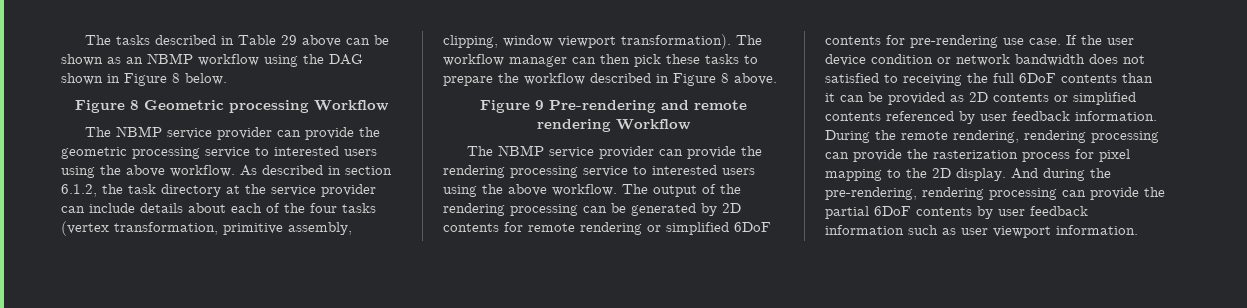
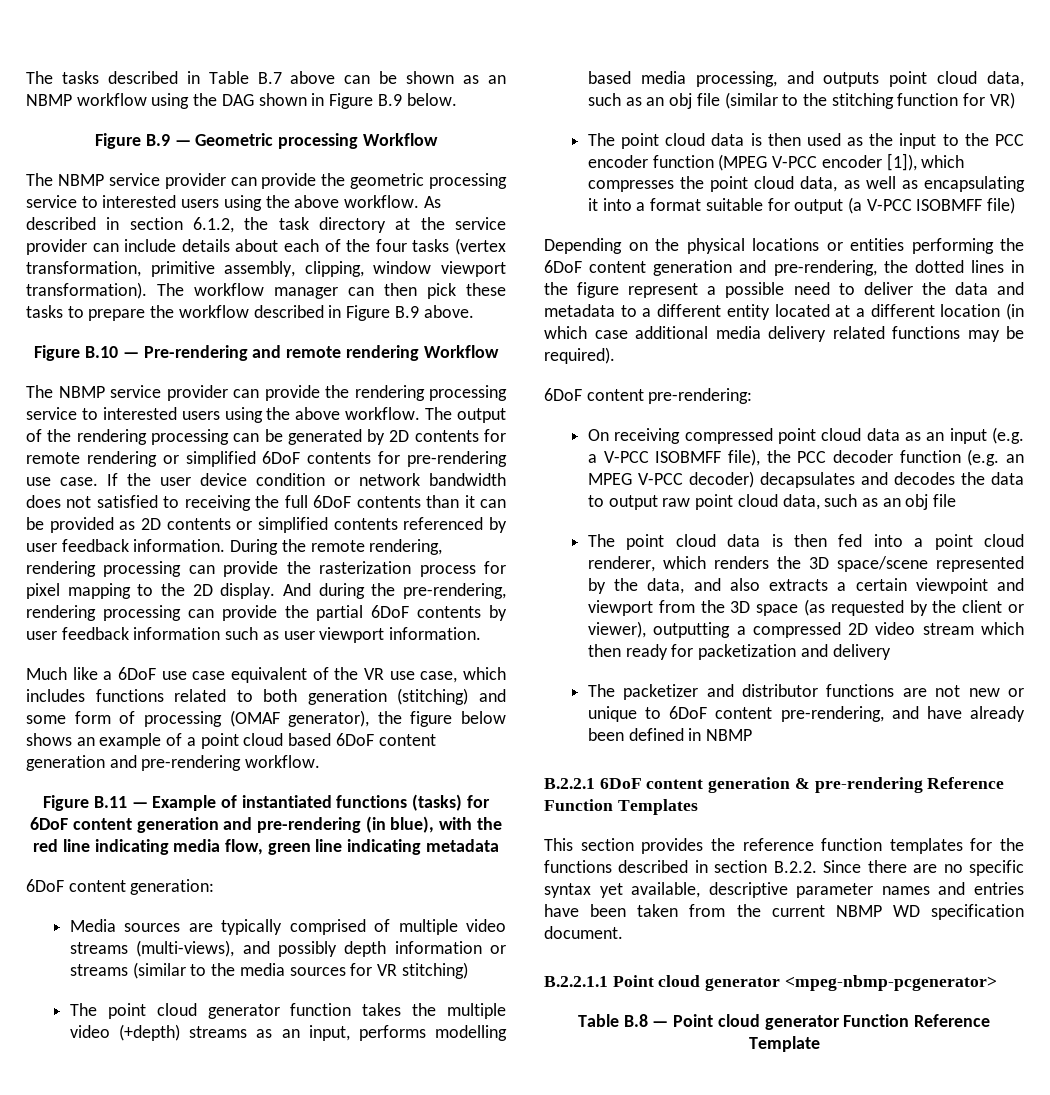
[281,35,298,45] 29 -> [257,72,282,84] B.7
[172,73,180,83] 8 -> [377,94,402,106] B.9
[129,100,139,110] 8 -> [145,134,191,146] B.9 —
[721,73,729,83] 8 -> [394,306,419,318] B.9
[534,100,544,110] 9 -> [85,346,139,358] B.10 —
(1138, 230) none -> [26,667,507,683] [26,688,506,705] [26,710,506,727] [26,733,436,749] [26,755,321,771] [43,794,490,811] [30,816,502,833] [33,839,499,855] [26,879,215,895] [69,919,506,935] [69,940,506,957] [69,962,468,979] [69,1003,507,1019] [69,1024,507,1041] [587,71,1024,87] [587,92,1015,109] [587,133,1024,149] [587,153,965,171] [587,176,1025,192] [587,197,1016,214] [544,238,1024,254] [544,260,1024,276] [544,282,1024,298] [544,303,1024,320] [544,326,1024,342] [544,347,615,364] [544,388,753,404] [587,427,1024,444] [587,449,1024,466] [587,471,1024,488] [587,494,957,510] [587,534,1024,550] [587,556,1024,572] [587,578,1024,594] [587,599,1024,616] [587,621,1024,638] [587,644,891,660] [587,684,1024,700] [587,706,1025,722] [587,728,753,741] [544,777,1005,793] [544,799,698,815] [544,838,1024,854] [544,860,1024,876] [544,882,1024,898] [544,904,1024,920] [544,926,623,939] [544,975,997,991] [577,1014,991,1030] [748,1036,820,1052] // Much like a 6DoF use case equivalent of the VR use case, which includes functions related to both generation (stitching) and some form of processing (OMAF generator), the figure below shows an example of a point cloud based 6DoF content generation and pre-rendering workflow. // Figure B.11 — Example of instantiated functions (tasks) for 6DoF content generation and pre-rendering (in blue), with the red line indicating media flow, green line indicating metadata // 6DoF content generation: // Media sources are typically comprised of multiple video streams (multi-views), and possibly depth information or streams (similar to the media sources for VR stitching) // The point cloud generator function takes the multiple video (+depth) streams as an input, performs modelling based media processing, and outputs point cloud data, such as an obj file (similar to the stitching function for VR) // The point cloud data is then used as the input to the PCC encoder function (MPEG V-PCC encoder [1]), which compresses the point cloud data, as well as encapsulating it into a format suitable for output (a V-PCC ISOBMFF file) // Depending on the physical locations or entities performing the 6DoF content generation and pre-rendering, the dotted lines in the figure represent a possible need to deliver the data and metadata to a different entity located at a different location (in which case additional media delivery related functions may be required). // 6DoF content pre-rendering: // On receiving compressed point cloud data as an input (e.g. a V-PCC ISOBMFF file), the PCC decoder function (e.g. an MPEG V-PCC decoder) decapsulates and decodes the data to output raw point cloud data, such as an obj file // The point cloud data is then fed into a point cloud renderer, which renders the 3D space/scene represented by the data, and also extracts a certain viewpoint and viewport from the 3D space (as requested by the client or viewer), outputting a compressed 2D video stream which then ready for packetization and delivery // The packetizer and distributor functions are not new or unique to 6DoF content pre-rendering, and have already been defined in NBMP // B.2.2.1 6DoF content generation & pre-rendering Reference Function Templates // This section provides the reference function templates for the functions described in section B.2.2. Since there are no specific syntax yet available, descriptive parameter names and entries have been taken from the current NBMP WD specification document. // B.2.2.1.1 Point cloud generator <mpeg-nbmp-pcgenerator> // Table B.8 — Point cloud generator Function Reference Template

